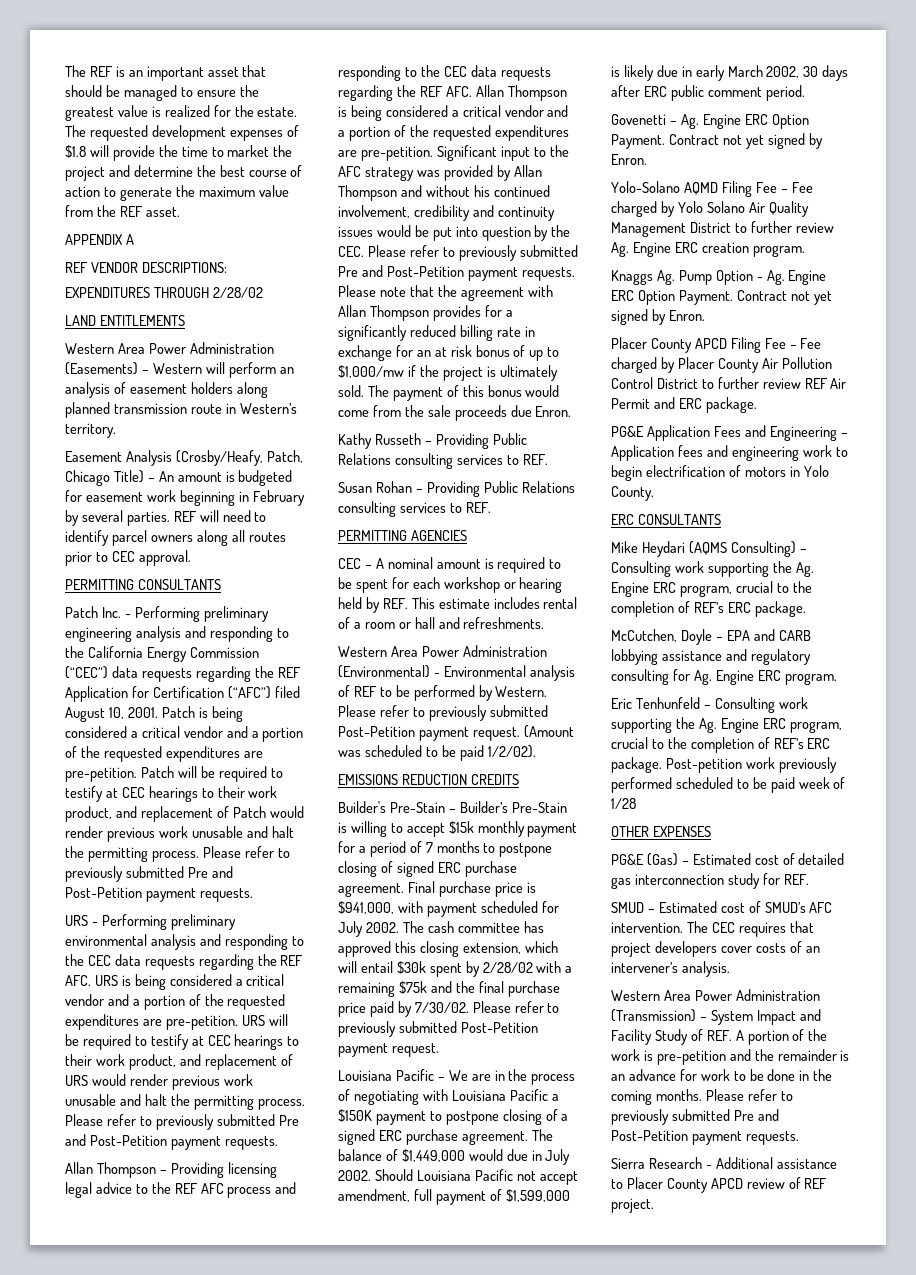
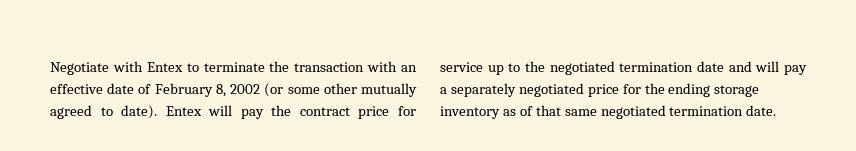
[65,65,267,81] [65,85,259,101] [65,105,298,121] [65,125,299,141] [65,145,293,161] [65,165,303,181] [65,185,289,201] [65,205,180,217] [65,234,134,245] [65,262,227,273] [65,287,263,298] [65,315,185,326] [65,342,274,354] [65,362,294,378] [65,382,268,398] [65,402,297,418] [65,423,116,438] [65,450,303,466] [65,470,293,486] [65,490,305,506] [65,510,267,526] [65,530,286,546] [65,550,191,566] [65,579,221,590] [65,606,269,622] [65,626,289,642] [65,646,259,662] [65,666,301,682] [65,686,300,702] [65,706,243,722] [65,726,304,742] [65,746,263,762] [65,766,283,782] [65,786,278,802] [65,806,304,822] [65,826,294,842] [65,846,290,862] [65,866,233,882] [65,887,253,902] [65,914,236,930] [65,934,304,950] [65,954,304,970] [65,974,285,990] [65,994,286,1010] [65,1014,288,1030] [65,1034,300,1050] [65,1054,293,1070] [65,1074,253,1090] [65,1094,305,1110] [65,1114,299,1130] [65,1134,278,1150] [65,1162,277,1178] [65,1182,297,1198] [338,65,551,81] [338,85,567,101] [338,105,569,121] [338,125,569,141] [338,145,569,161] [338,165,542,181] [338,185,550,201] [338,205,555,221] [338,225,571,241] [338,245,578,261] [338,265,575,281] [338,285,553,301] [338,305,513,321] [338,325,535,341] [338,345,560,361] [338,365,558,381] [338,385,560,401] [338,405,572,421] [338,433,527,449] [338,453,548,469] [338,481,575,497] [338,501,491,517] [338,530,467,541] [338,557,562,573] [338,577,563,593] [338,597,578,613] [338,617,545,629] [338,645,547,657] [338,665,575,681] [338,685,548,701] [338,705,548,721] [338,725,574,741] [338,745,536,761] [338,774,519,785] [338,801,567,813] [338,821,578,837] [338,841,553,857] [338,861,517,877] [338,881,536,897] [338,901,559,917] [338,921,544,937] [338,941,558,957] [338,961,573,977] [338,981,560,997] [338,1001,560,1017] [338,1021,538,1037] [338,1043,439,1057] [338,1069,576,1085] [338,1089,559,1105] [338,1109,569,1125] [338,1129,553,1145] [338,1149,571,1165] [338,1169,578,1185] [338,1189,570,1205] [611,65,849,81] [611,85,805,101] [611,114,809,129] [611,133,823,149] [611,154,647,165] [611,181,813,197] [611,201,809,217] [611,221,834,237] [611,242,805,257] [611,270,827,285] [611,290,832,305] [611,309,705,325] [611,337,822,353] [611,357,832,373] [611,377,847,389] [611,397,757,413] [611,425,848,441] [611,445,848,461] [611,465,829,481] [611,486,654,501] [611,514,721,525] [611,541,807,557] [611,561,814,577] [611,581,812,597] [611,601,806,617] [611,629,811,645] [611,649,811,665] [611,669,837,685] [611,697,808,713] [611,717,842,733] [611,737,831,753] [611,757,837,773] [611,777,846,793] [611,798,636,809] [611,826,711,837] [611,853,845,866] [611,873,809,889] [611,901,833,913] [611,921,814,937] [611,941,820,957] [611,961,730,977] [611,989,820,1001] [611,1009,821,1025] [611,1029,828,1045] [611,1049,850,1065] [611,1069,833,1081] [611,1089,793,1105] [611,1109,779,1125] [611,1130,799,1145] [611,1157,837,1169] [611,1177,828,1193] [611,1198,654,1213] The REF is an important asset that should be managed to ensure the greatest value is realized for the estate. The requested development expenses of $1.8 will provide the time to market the project and determine the best course of action to generate the maximum value from the REF asset. // APPENDIX A // REF VENDOR DESCRIPTIONS: // EXPENDITURES THROUGH 2/28/02 // LAND ENTITLEMENTS // Western Area Power Administration (Easements) – Western will perform an analysis of easement holders along planned transmission route in Western’s territory. // Easement Analysis (Crosby/Heafy, Patch, Chicago Title) – An amount is budgeted for easement work beginning in February by several parties. REF will need to identify parcel owners along all routes prior to CEC approval. // PERMITTING CONSULTANTS // Patch Inc. - Performing preliminary engineering analysis and responding to the California Energy Commission (“CEC”) data requests regarding the REF Application for Certification (“AFC”) filed August 10, 2001. Patch is being considered a critical vendor and a portion of the requested expenditures are pre-petition. Patch will be required to testify at CEC hearings to their work product, and replacement of Patch would render previous work unusable and halt the permitting process. Please refer to previously submitted Pre and Post-Petition payment requests. // URS - Performing preliminary environmental analysis and responding to the CEC data requests regarding the REF AFC. URS is being considered a critical vendor and a portion of the requested expenditures are pre-petition. URS will be required to testify at CEC hearings to their work product, and replacement of URS would render previous work unusable and halt the permitting process. Please refer to previously submitted Pre and Post-Petition payment requests. // Allan Thompson – Providing licensing legal advice to the REF AFC process and responding to the CEC data requests regarding the REF AFC. Allan Thompson is being considered a critical vendor and a portion of the requested expenditures are pre-petition. Significant input to the AFC strategy was provided by Allan Thompson and without his continued involvement, credibility and continuity issues would be put into question by the CEC. Please refer to previously submitted Pre and Post-Petition payment requests. Please note that the agreement with Allan Thompson provides for a significantly reduced billing rate in exchange for an at risk bonus of up to $1,000/mw if the project is ultimately sold. The payment of this bonus would come from the sale proceeds due Enron. // Kathy Russeth – Providing Public Relations consulting services to REF. // Susan Rohan – Providing Public Relations consulting services to REF. // PERMITTING AGENCIES // CEC – A nominal amount is required to be spent for each workshop or hearing held by REF. This estimate includes rental of a room or hall and refreshments. // Western Area Power Administration (Environmental) - Environmental analysis of REF to be performed by Western. Please refer to previously submitted Post-Petition payment request. (Amount was scheduled to be paid 1/2/02). // EMISSIONS REDUCTION CREDITS // Builder's Pre-Stain – Builder’s Pre-Stain is willing to accept $15k monthly payment for a period of 7 months to postpone closing of signed ERC purchase agreement. Final purchase price is $941,000, with payment scheduled for July 2002. The cash committee has approved this closing extension, which will entail $30k spent by 2/28/02 with a remaining $75k and the final purchase price paid by 7/30/02. Please refer to previously submitted Post-Petition payment request. // Louisiana Pacific – We are in the process of negotiating with Louisiana Pacific a $150K payment to postpone closing of a signed ERC purchase agreement. The balance of $1,449,000 would due in July 2002. Should Louisiana Pacific not accept amendment, full payment of $1,599,000 is likely due in early March 2002, 30 days after ERC public comment period. // Govenetti – Ag. Engine ERC Option Payment. Contract not yet signed by Enron. // Yolo-Solano AQMD Filing Fee – Fee charged by Yolo Solano Air Quality Management District to further review Ag. Engine ERC creation program. // Knaggs Ag. Pump Option - Ag. Engine ERC Option Payment. Contract not yet signed by Enron. // Placer County APCD Filing Fee – Fee charged by Placer County Air Pollution Control District to further review REF Air Permit and ERC package. // PG&E Application Fees and Engineering – Application fees and engineering work to begin electrification of motors in Yolo County. // ERC CONSULTANTS // Mike Heydari (AQMS Consulting) – Consulting work supporting the Ag. Engine ERC program, crucial to the completion of REF’s ERC package. // McCutchen, Doyle – EPA and CARB lobbying assistance and regulatory consulting for Ag. Engine ERC program. // Eric Tenhunfeld – Consulting work supporting the Ag. Engine ERC program, crucial to the completion of REF’s ERC package. Post-petition work previously performed scheduled to be paid week of 1/28 // OTHER EXPENSES // PG&E (Gas) – Estimated cost of detailed gas interconnection study for REF. // SMUD – Estimated cost of SMUD’s AFC intervention. The CEC requires that project developers cover costs of an intervener’s analysis. // Western Area Power Administration (Transmission) – System Impact and Facility Study of REF. A portion of the work is pre-petition and the remainder is an advance for work to be done in the coming months. Please refer to previously submitted Pre and Post-Petition payment requests. // Sierra Research - Additional assistance to Placer County APCD review of REF project. -> [50,61,417,75] [50,83,417,97] [50,105,416,119] [440,61,807,75] [440,83,760,97] [440,105,777,119] Negotiate with Entex to terminate the transaction with an effective date of February 8, 2002 (or some other mutually agreed to date). Entex will pay the contract price for service up to the negotiated termination date and will pay a separately negotiated price for the ending storage inventory as of that same negotiated termination date.

